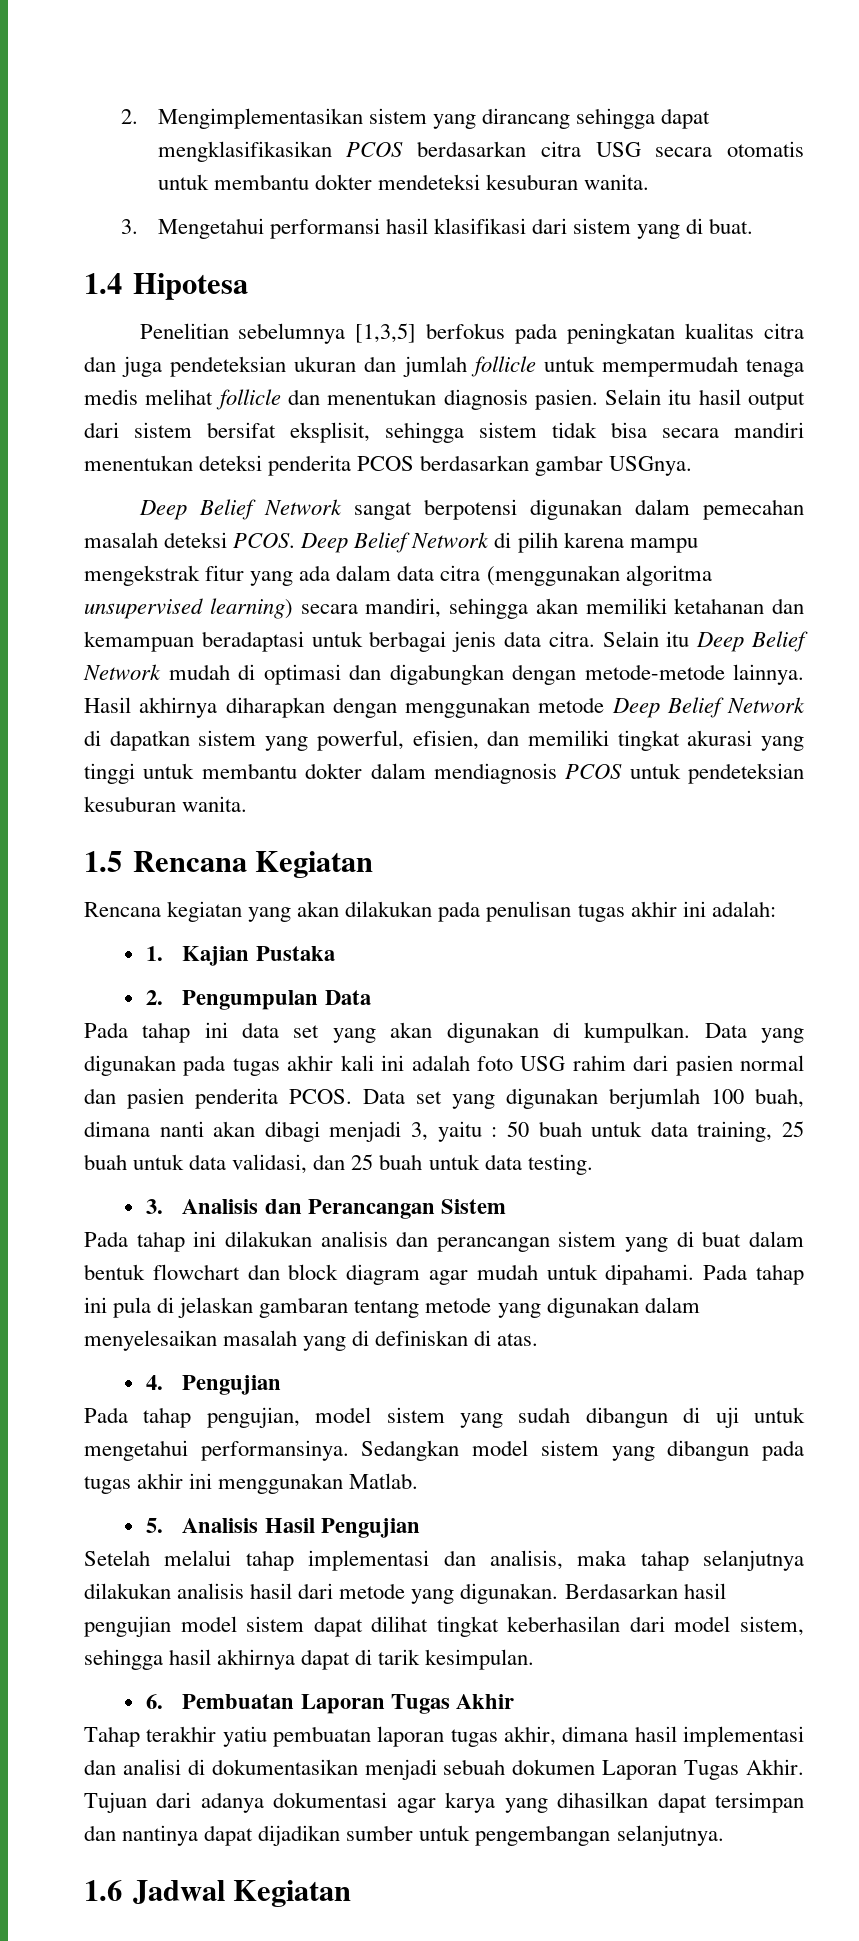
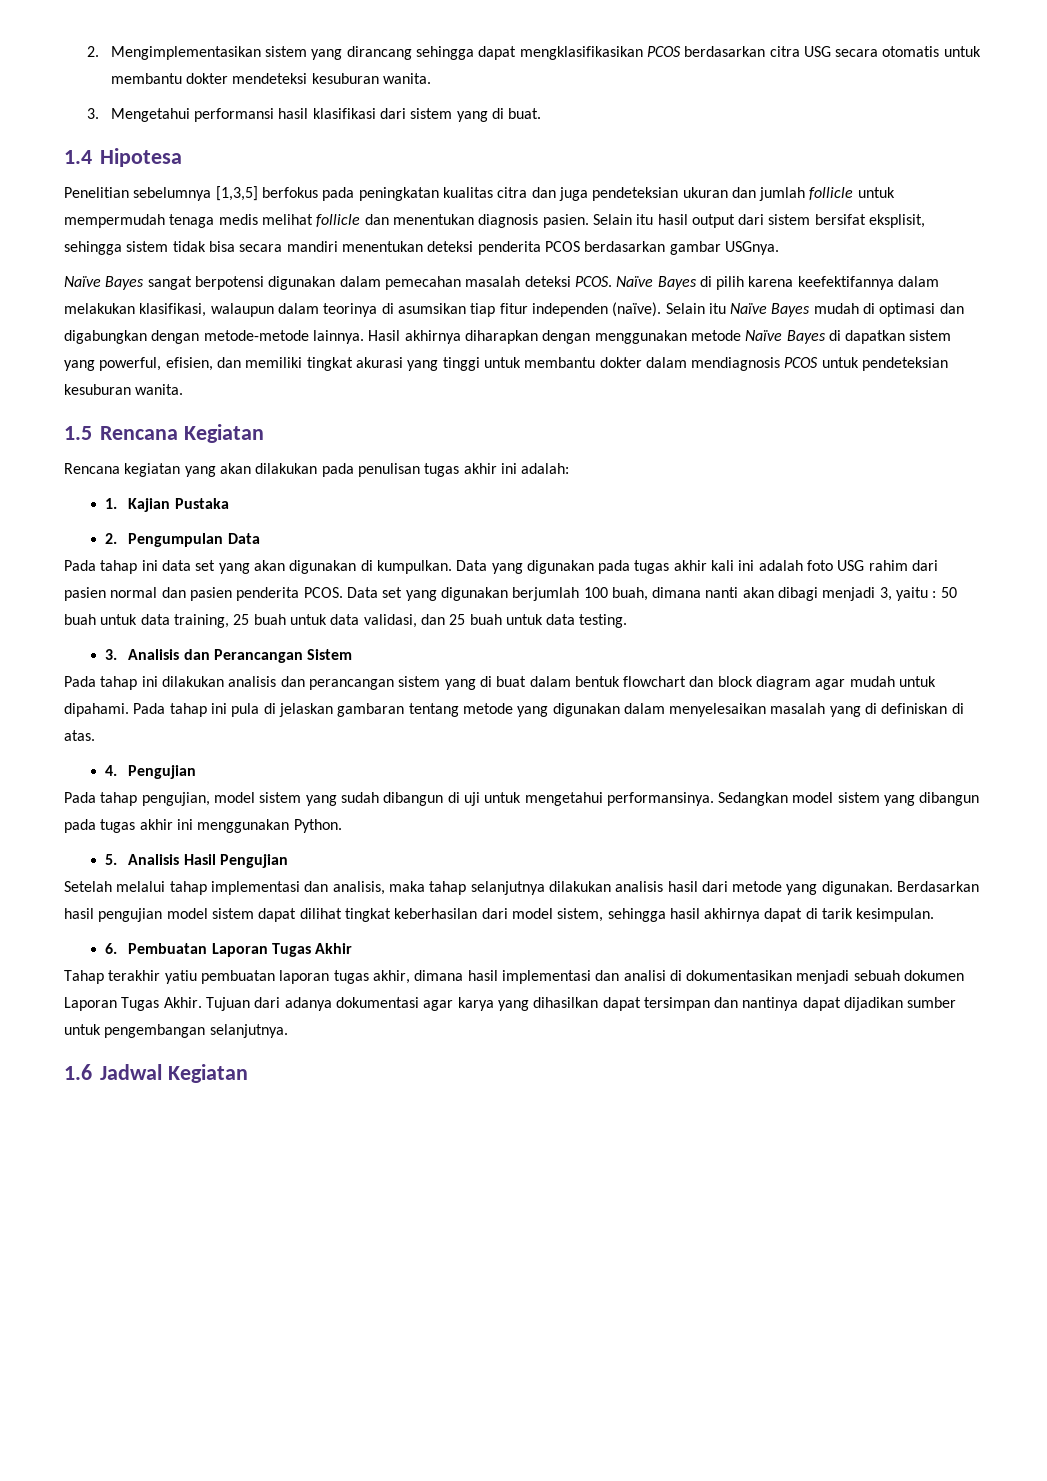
[138,499,342,520] Deep Belief Network -> [64,276,145,290] Naïve Bayes
[300,532,698,553] [84,565,712,586] [84,598,804,619] [84,631,808,652] [83,664,161,680] Deep Belief Network di pilih karena mampu mengekstrak fitur yang ada dalam data citra (menggunakan algoritma unsupervised learning) secara mandiri, sehingga akan memiliki ketahanan dan kemampuan beradaptasi untuk berbagai jenis data citra. Selain itu Deep Belief Network -> [616,276,940,290] [64,302,811,317] Naïve Bayes di pilih karena keefektifannya dalam melakukan klasifikasi, walaupun dalam teorinya di asumsikan tiap fitur independen (naïve). Selain itu Naïve Bayes
[611,697,805,718] Deep Belief Network -> [745,330,826,344] Naïve Bayes
[349,1473,419,1489] Matlab. -> [293,819,342,833] Python.

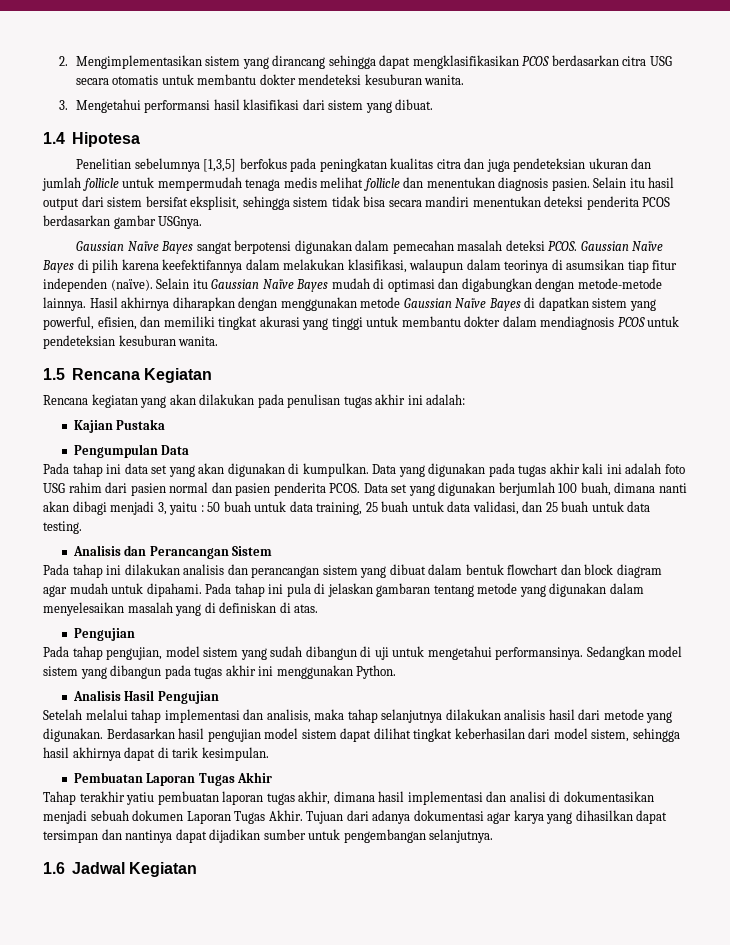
[491,108,542,119] di buat. -> [395,99,434,110] dibuat.
(779, 248) none -> [76,241,125,251] Gaussian
(612, 281) none -> [580,241,629,251] Gaussian
(726, 308) none -> [211,279,260,289] Gaussian
(741, 335) none -> [403,298,452,308] Gaussian
[104,498,117,509] 1. -> (466, 399) none
[104,533,117,544] 2. -> (166, 424) none
[104,649,117,660] 3. -> (82, 527) none
[479,676,527,687] di buat -> [389,564,426,575] dibuat
[104,765,117,776] 4. -> (319, 608) none
[104,854,117,865] 5. -> (397, 672) none
[104,943,117,954] 6. -> (269, 754) none

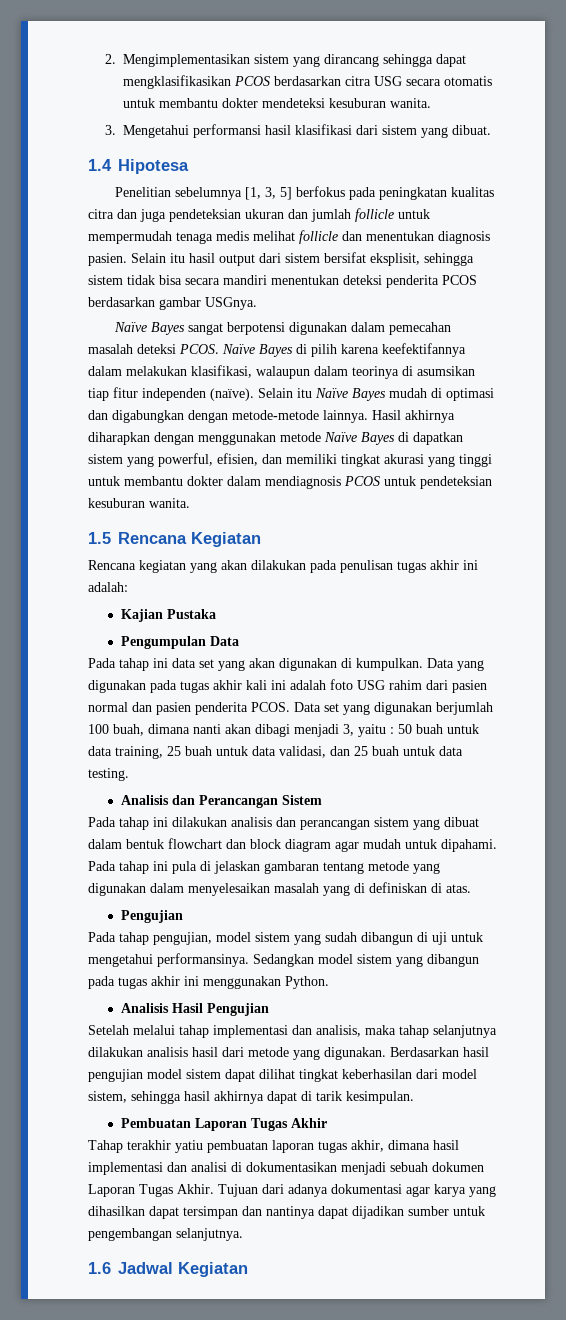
[203,159,237,172] [1,3,5] -> [245,187,293,200] [1, 3, 5]
[76,241,125,251] Gaussian -> (257, 303) none
[580,241,629,251] Gaussian -> (219, 349) none
[211,279,260,289] Gaussian -> (312, 393) none
[403,298,452,308] Gaussian -> (321, 437) none

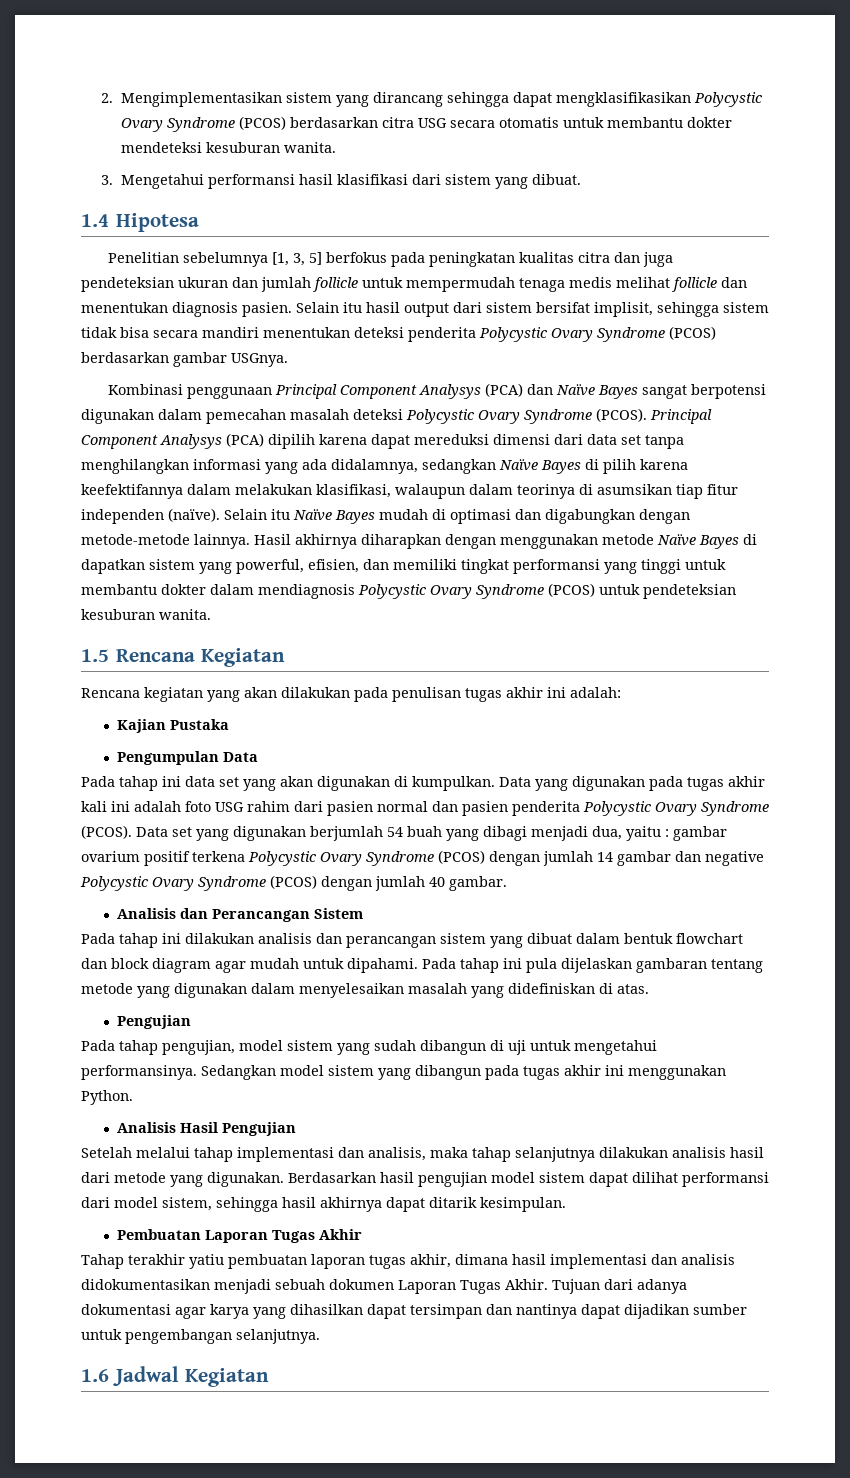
[234,76,271,86] PCOS -> [694,92,764,107] [121,116,287,132] Polycystic Ovary Syndrome (PCOS)
[370,253,420,266] eksplisit, -> [594,302,653,317] implisit,
[442,275,477,285] PCOS -> [479,326,716,342] Polycystic Ovary Syndrome (PCOS)
(257, 303) none -> [107,383,553,399] Kombinasi penggunaan Principal Component Analysys (PCA) dan
[179,344,219,354] PCOS. -> [406,408,712,424] [81,433,684,449] [81,459,496,474] Polycystic Ovary Syndrome (PCOS). Principal Component Analysys (PCA) dipilih karena dapat mereduksi dimensi dari data set tanpa menghilangkan informasi yang ada didalamnya, sedangkan
[384,454,424,464] akurasi -> [513,559,600,574] performansi
[344,476,380,486] PCOS -> [358,583,595,599] Polycystic Ovary Syndrome (PCOS)
[251,702,290,712] PCOS. -> [583,801,769,816] [81,825,132,839] Polycystic Ovary Syndrome (PCOS).
[88,724,251,736] 100 buah, dimana nanti akan -> [387,826,479,841] 54 buah yang
[343,724,354,736] 3, -> [592,826,622,840] dua,
[398,724,479,734] [88,746,463,759] [88,768,129,781] 50 buah untuk data training, 25 buah untuk data validasi, dan 25 buah untuk data testing. -> [673,826,727,841] [81,850,764,866] [80,875,507,891] gambar ovarium positif terkena Polycystic Ovary Syndrome (PCOS) dengan jumlah 14 gambar dan negative Polycystic Ovary Syndrome (PCOS) dengan jumlah 40 gambar.
[200,861,260,874] di jelaskan -> [561,958,632,973] dijelaskan
[354,882,427,893] di definiskan -> [508,983,595,994] didefiniskan
[299,1069,412,1082] tingkat keberhasilan -> [682,1172,769,1187] performansi
[301,1091,342,1101] di tarik -> [429,1197,477,1208] ditarik
[191,1162,337,1172] analisi di dokumentasikan -> [681,1254,735,1265] [81,1279,210,1290] analisis didokumentasikan

